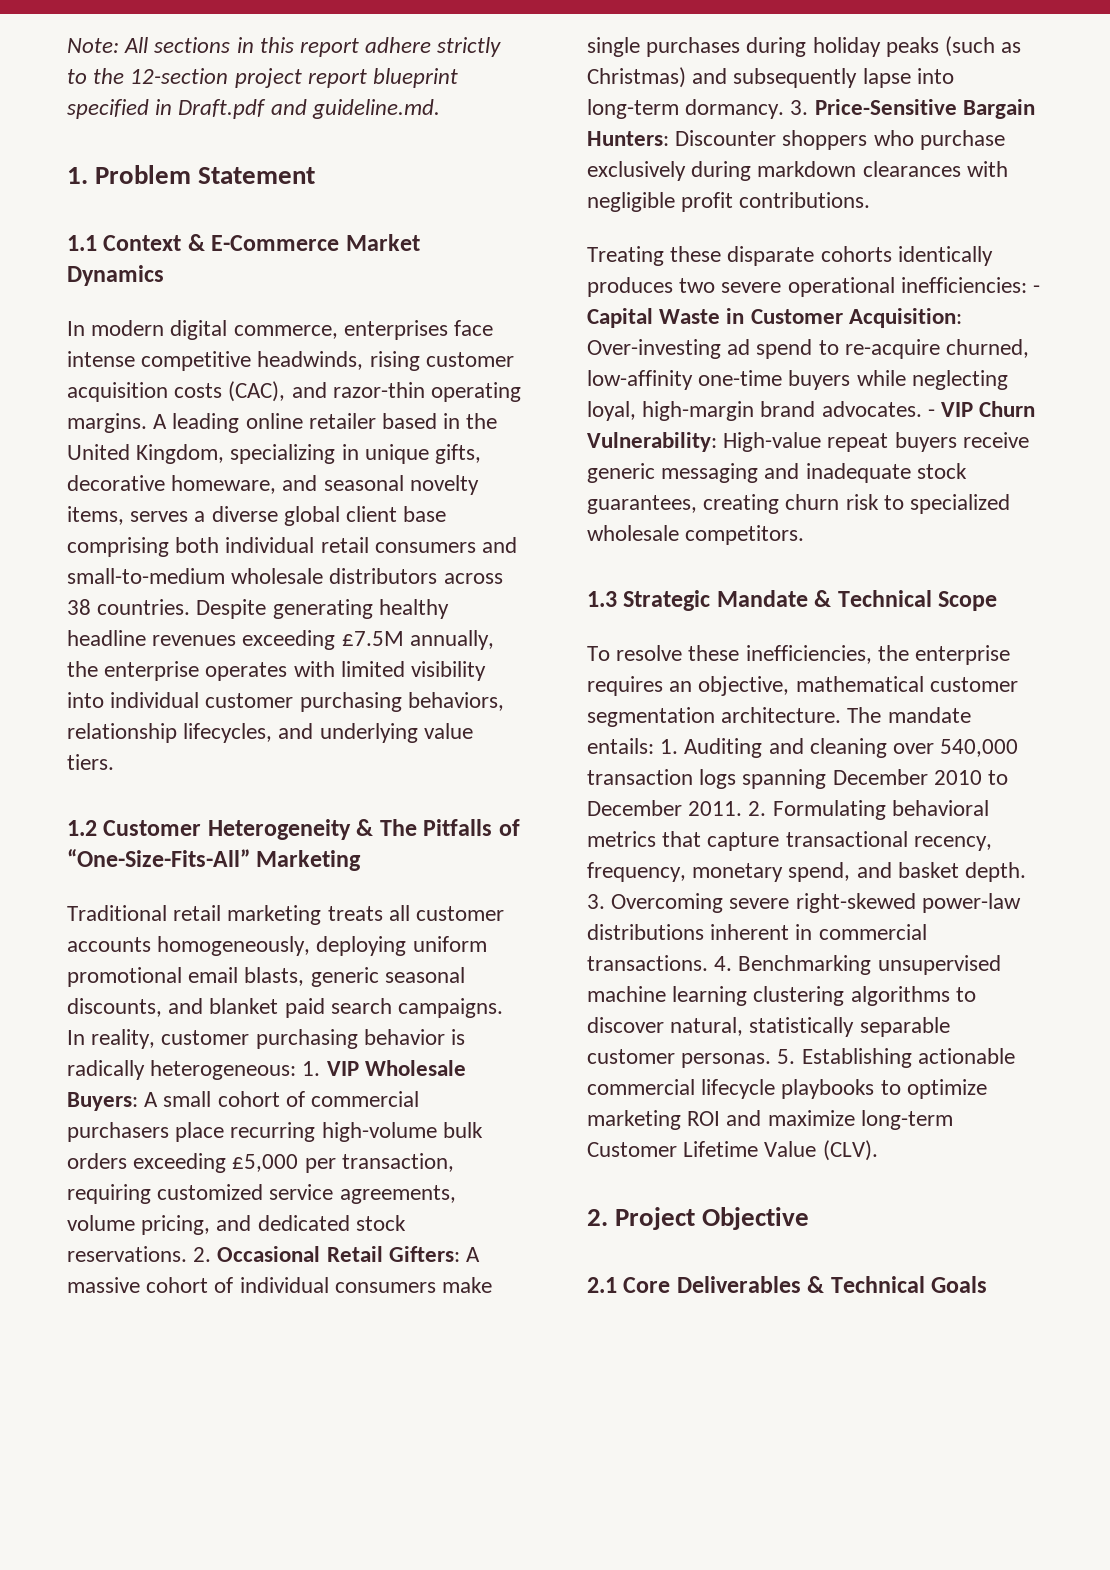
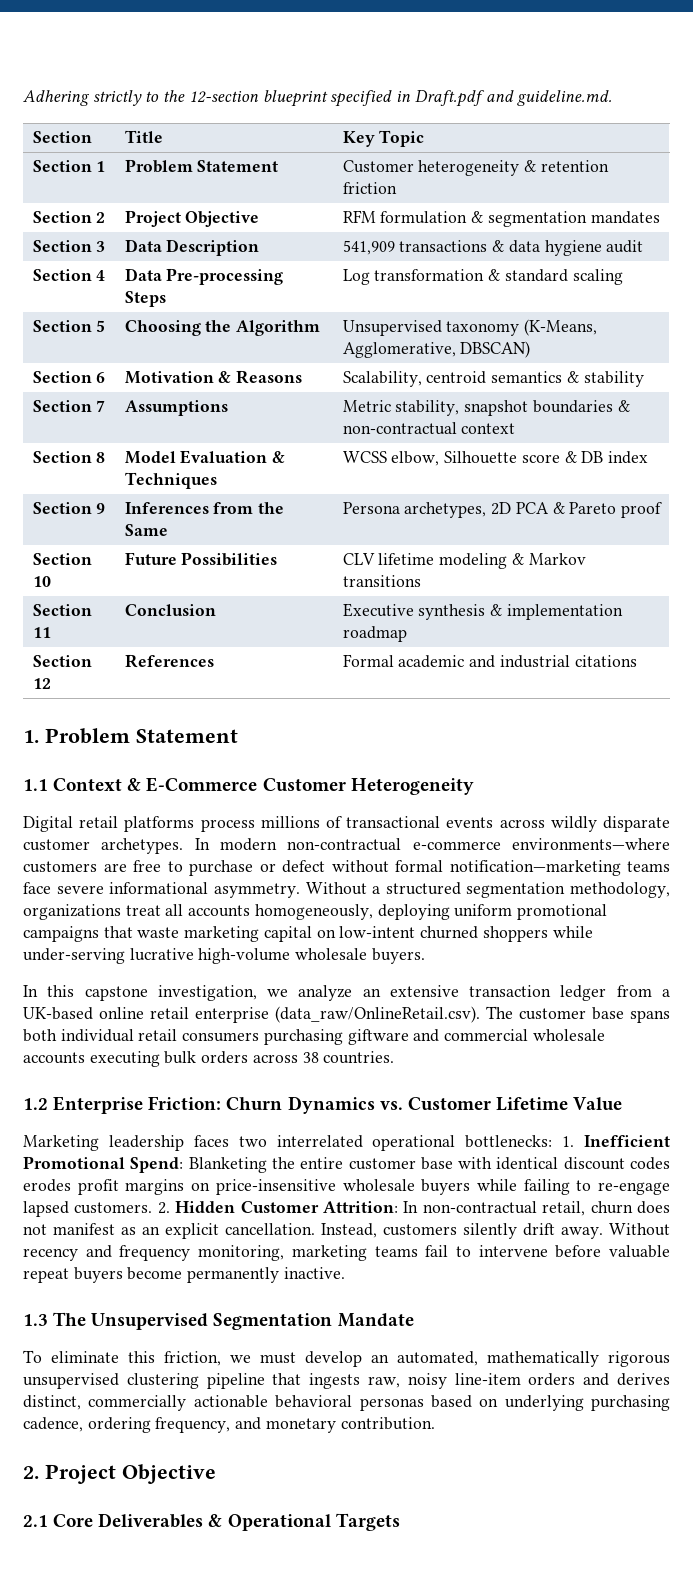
[67,37,432,57] Note: All sections in this report adhere -> [23,90,90,106] Adhering
[234,68,367,88] project report -> (259, 97) none
(440, 109) none -> [32,131,92,143] [124,130,163,143] [342,130,425,147] [32,160,106,172] [124,159,279,173] [342,160,609,176] [342,182,397,194] [32,211,106,223] [124,210,260,227] [342,210,660,227] [32,240,106,252] [124,239,260,256] [342,240,644,256] [32,269,106,281] [124,268,284,285] [124,291,166,307] [342,269,623,285] [32,320,106,332] [124,320,321,336] [342,319,598,336] [342,341,531,358] [32,371,106,383] [124,370,303,384] [342,371,644,387] [32,400,106,412] [124,400,228,416] [342,400,630,416] [342,422,516,435] [32,451,106,463] [124,450,286,464] [124,472,217,489] [342,451,649,466] [32,502,106,514] [124,502,285,514] [124,524,168,536] [342,502,663,518] [32,553,92,565] [32,576,51,587] [124,552,278,566] [342,553,586,569] [342,575,421,587] [32,604,92,616] [32,627,51,638] [124,604,216,616] [342,603,623,620] [342,626,407,642] [32,655,92,667] [32,678,51,689] [124,654,214,668] [342,654,637,668] // Section | Title | Key Topic // Section 1 | Problem Statement | Customer heterogeneity & retention friction // Section 2 | Project Objective | RFM formulation & segmentation mandates // Section 3 | Data Description | 541,909 transactions & data hygiene audit // Section 4 | Data Pre-processing Steps | Log transformation & standard scaling // Section 5 | Choosing the Algorithm | Unsupervised taxonomy (K-Means, Agglomerative, DBSCAN) // Section 6 | Motivation & Reasons | Scalability, centroid semantics & stability // Section 7 | Assumptions | Metric stability, snapshot boundaries & non-contractual context // Section 8 | Model Evaluation & Techniques | WCSS elbow, Silhouette score & DB index // Section 9 | Inferences from the Same | Persona archetypes, 2D PCA & Pareto proof // Section 10 | Future Possibilities | CLV lifetime modeling & Markov transitions // Section 11 | Conclusion | Executive synthesis & implementation roadmap // Section 12 | References | Formal academic and industrial citations
[345,234,420,251] [67,265,164,286] [67,320,494,340] [67,351,514,371] [67,381,522,402] [67,413,498,433] [67,444,482,464] [67,475,479,495] [67,506,447,526] [67,537,518,557] [67,568,503,584] [67,599,449,619] [67,630,494,650] [67,661,487,681] [67,692,504,712] [67,723,473,743] [67,754,114,770] [67,819,520,840] [67,849,362,871] [67,905,505,925] Market Dynamics // In modern digital commerce, enterprises face intense competitive headwinds, rising customer acquisition costs (CAC), and razor-thin operating margins. A leading online retailer based in the United Kingdom, specializing in unique gifts, decorative homeware, and seasonal novelty items, serves a diverse global client base comprising both individual retail consumers and small-to-medium wholesale distributors across 38 countries. Despite generating healthy headline revenues exceeding £7.5M annually, the enterprise operates with limited visibility into individual customer purchasing behaviors, relationship lifecycles, and underlying value tiers. // 1.2 Customer Heterogeneity & The Pitfalls of “One-Size-Fits-All” Marketing // Traditional retail marketing treats all customer -> [262,778,474,795] [23,816,670,832] [23,838,670,854] [23,860,670,876] [23,882,670,898] [23,904,184,920] Customer Heterogeneity // Digital retail platforms process millions of transactional events across wildly disparate customer archetypes. In modern non-contractual e-commerce environments—where customers are free to purchase or defect without formal notification—marketing teams face severe informational asymmetry. Without a structured segmentation methodology, organizations treat all
[188,967,465,987] [67,998,504,1018] [67,1029,466,1049] [67,1060,466,1080] [67,1091,420,1111] [67,1122,483,1142] [67,1153,454,1173] [67,1184,456,1204] [67,1215,406,1235] [67,1246,481,1262] [67,1277,493,1293] [587,36,1022,57] [587,67,954,88] [587,99,1035,119] [587,130,1005,150] [587,161,1008,181] [587,192,871,212] [587,246,993,266] [587,277,1041,297] [587,308,962,328] [587,339,1030,359] [587,370,1008,390] [587,401,1036,421] [587,432,1029,452] [587,463,967,483] [587,494,1011,514] [587,525,805,545] [587,590,998,611] [587,645,1011,665] [587,676,1018,696] [587,707,971,727] [587,738,1019,758] [587,769,1009,789] [587,800,989,820] [587,831,992,851] [587,862,1027,882] [587,893,1021,913] [587,924,927,940] [587,955,1001,975] [587,986,976,1006] [587,1017,950,1037] [587,1048,1015,1068] [587,1079,987,1099] [587,1110,953,1130] [587,1140,878,1161] email blasts, generic seasonal discounts, and blanket paid search campaigns. In reality, customer purchasing behavior is radically heterogeneous: 1. VIP Wholesale Buyers: A small cohort of commercial purchasers place recurring high-volume bulk orders exceeding £5,000 per transaction, requiring customized service agreements, volume pricing, and dedicated stock reservations. 2. Occasional Retail Gifters: A massive cohort of individual consumers make single purchases during holiday peaks (such as Christmas) and subsequently lapse into long-term dormancy. 3. Price-Sensitive Bargain Hunters: Discounter shoppers who purchase exclusively during markdown clearances with negligible profit contributions. // Treating these disparate cohorts identically produces two severe operational inefficiencies: - Capital Waste in Customer Acquisition: Over-investing ad spend to re-acquire churned, low-affinity one-time buyers while neglecting loyal, high-margin brand advocates. - VIP Churn Vulnerability: High-value repeat buyers receive generic messaging and inadequate stock guarantees, creating churn risk to specialized wholesale competitors. // 1.3 Strategic Mandate & Technical Scope // To resolve these inefficiencies, the enterprise requires an objective, mathematical customer segmentation architecture. The mandate entails: 1. Auditing and cleaning over 540,000 transaction logs spanning December 2010 to December 2011. 2. Formulating behavioral metrics that capture transactional recency, frequency, monetary spend, and basket depth. 3. Overcoming severe right-skewed power-law distributions inherent in commercial transactions. 4. Benchmarking unsupervised machine learning clustering algorithms to discover natural, statistically separable customer personas. 5. Establishing actionable commercial lifecycle playbooks to optimize marketing ROI and maximize long-term Customer Lifetime Value (CLV). -> [23,926,593,942] [23,948,425,964] [23,985,670,1001] [23,1006,670,1023] [23,1029,605,1045] [23,1051,395,1067] [23,1096,623,1114] [23,1135,670,1151] [23,1156,670,1173] [23,1179,670,1195] [23,1201,670,1217] [23,1223,670,1239] [23,1245,670,1261] [23,1267,345,1283] [23,1312,414,1330] [23,1350,670,1367] [23,1373,670,1389] [23,1395,670,1411] [23,1417,435,1433] campaigns that waste marketing capital on low-intent churned shoppers while under-serving lucrative high-volume wholesale buyers. // In this capstone investigation, we analyze an extensive transaction ledger from a UK-based online retail enterprise (data_raw/OnlineRetail.csv). The customer base spans both individual retail consumers purchasing giftware and commercial wholesale accounts executing bulk orders across 38 countries. // 1.2 Enterprise Friction: Churn Dynamics vs. Customer Lifetime Value // Marketing leadership faces two interrelated operational bottlenecks: 1. Inefficient Promotional Spend: Blanketing the entire customer base with identical discount codes erodes profit margins on price-insensitive wholesale buyers while failing to re-engage lapsed customers. 2. Hidden Customer Attrition: In non-contractual retail, churn does not manifest as an explicit cancellation. Instead, customers silently drift away. Without recency and frequency monitoring, marketing teams fail to intervene before valuable repeat buyers become permanently inactive. // 1.3 The Unsupervised Segmentation Mandate // To eliminate this friction, we must develop an automated, mathematically rigorous unsupervised clustering pipeline that ingests raw, noisy line-item orders and derives distinct, commercially actionable behavioral personas based on underlying purchasing cadence, ordering frequency, and monetary contribution.
[830,1276,988,1293] Technical Goals -> [227,1513,400,1531] Operational Targets

